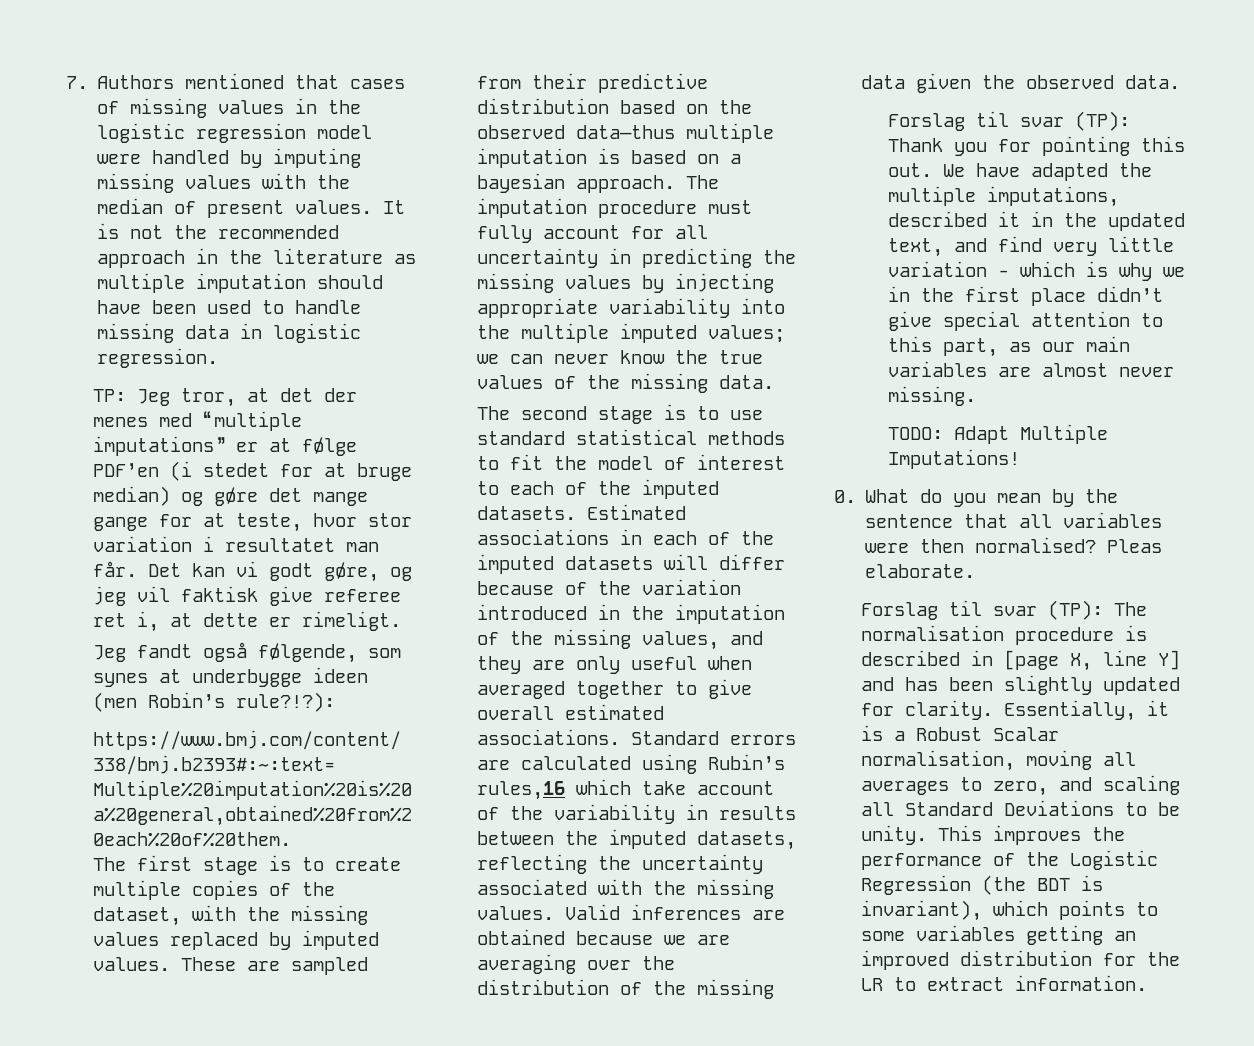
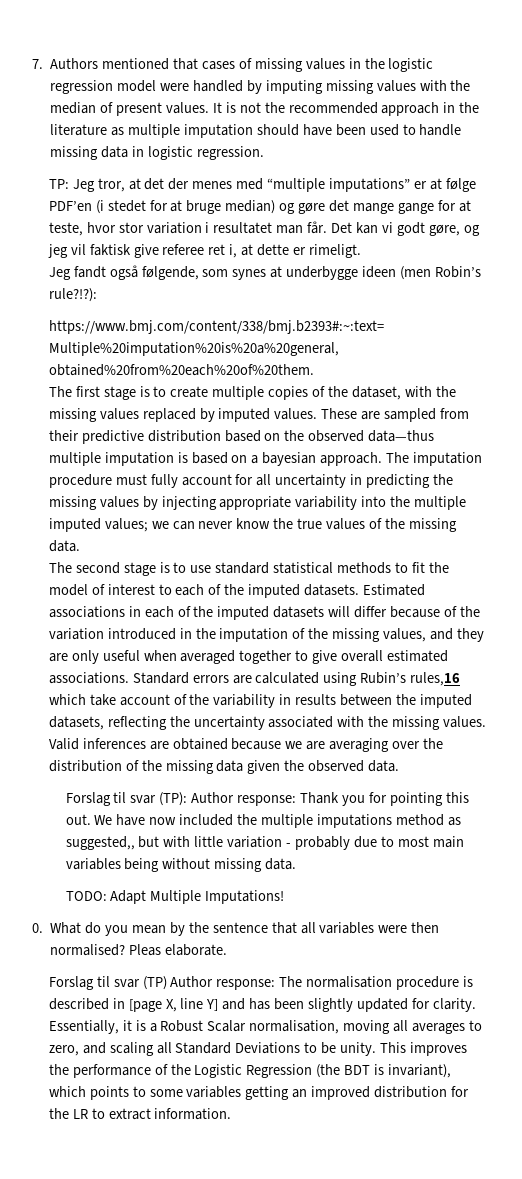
(1130, 121) none -> [191,792,297,806] Author response:
[1030,163,1152,181] [887,186,1119,207] [887,211,1185,231] [887,236,1174,257] [887,261,1185,281] [887,286,1163,306] [887,311,1163,331] [887,336,1130,357] [887,361,1174,377] [887,386,976,406] adapted the multiple imputations, described it in the updated text, and find very little variation - which is why we in the first place didn’t give special attention to this part, as our main variables are almost never missing. -> [149,814,461,828] [65,836,464,850] [65,858,297,872] now included the multiple imputations method as suggested,, but with little variation - probably due to most main variables being without missing data.
[1047,600,1103,620] (TP): -> [142,976,276,990] (TP) Author response:

